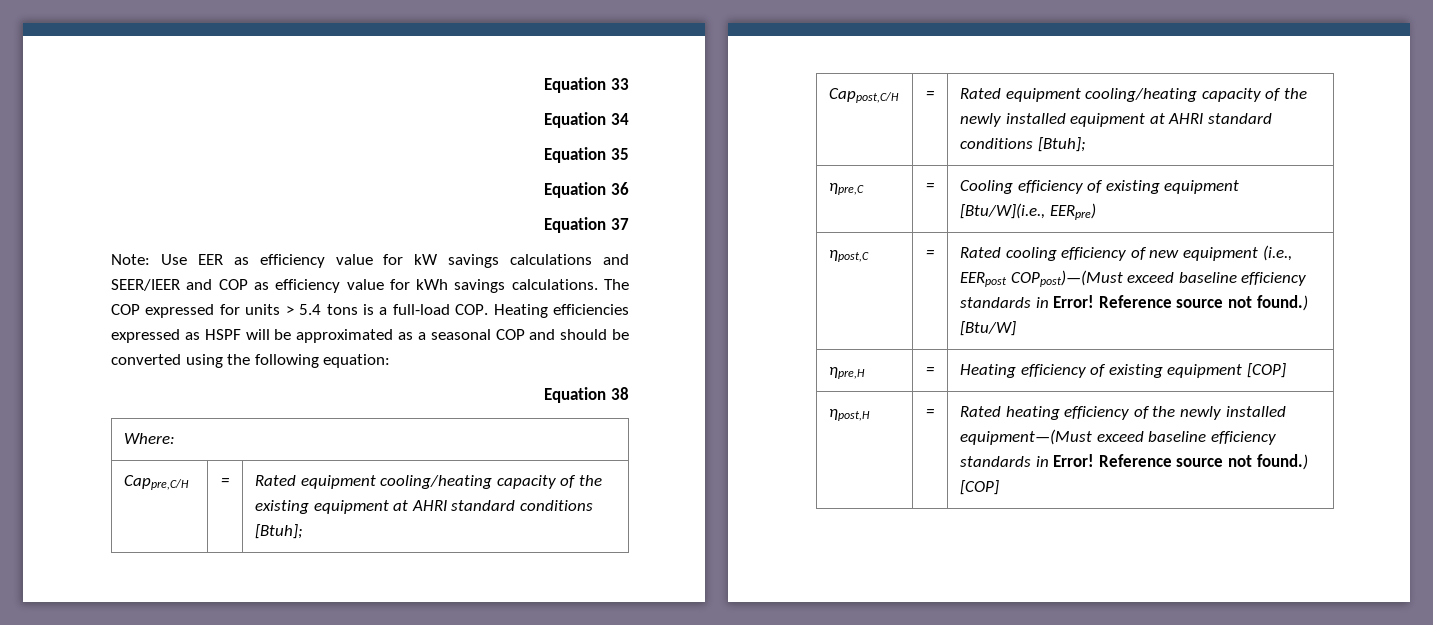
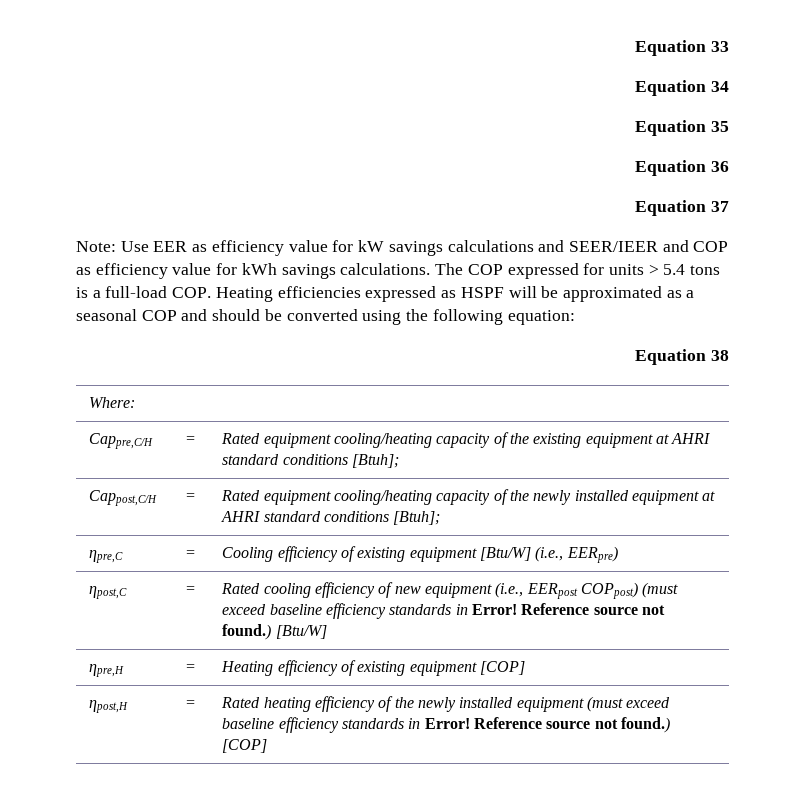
[960,203,1046,219] [Btu/W](i.e., -> [479,546,564,562] [Btu/W] (i.e.,
[1010,270,1123,287] COPpost)—(Must -> [580,582,679,599] COPpost) (must
[960,429,1093,445] equipment—(Must -> [516,696,623,712] equipment (must

